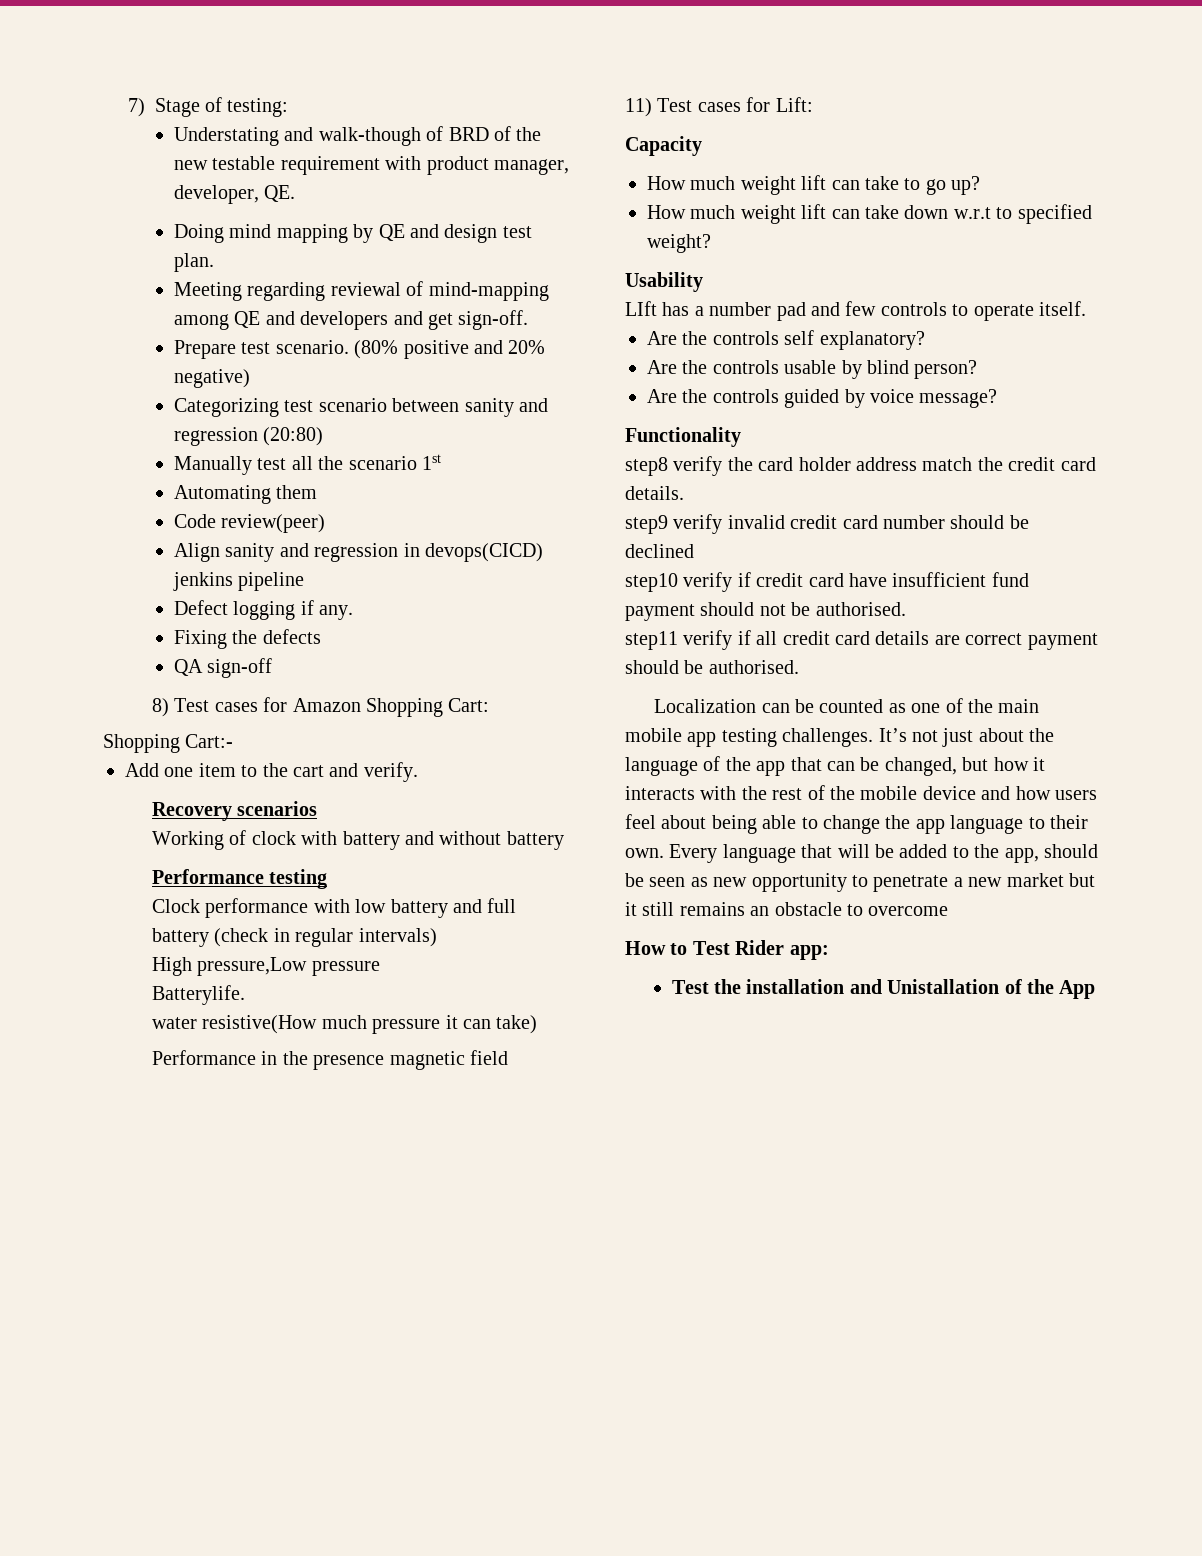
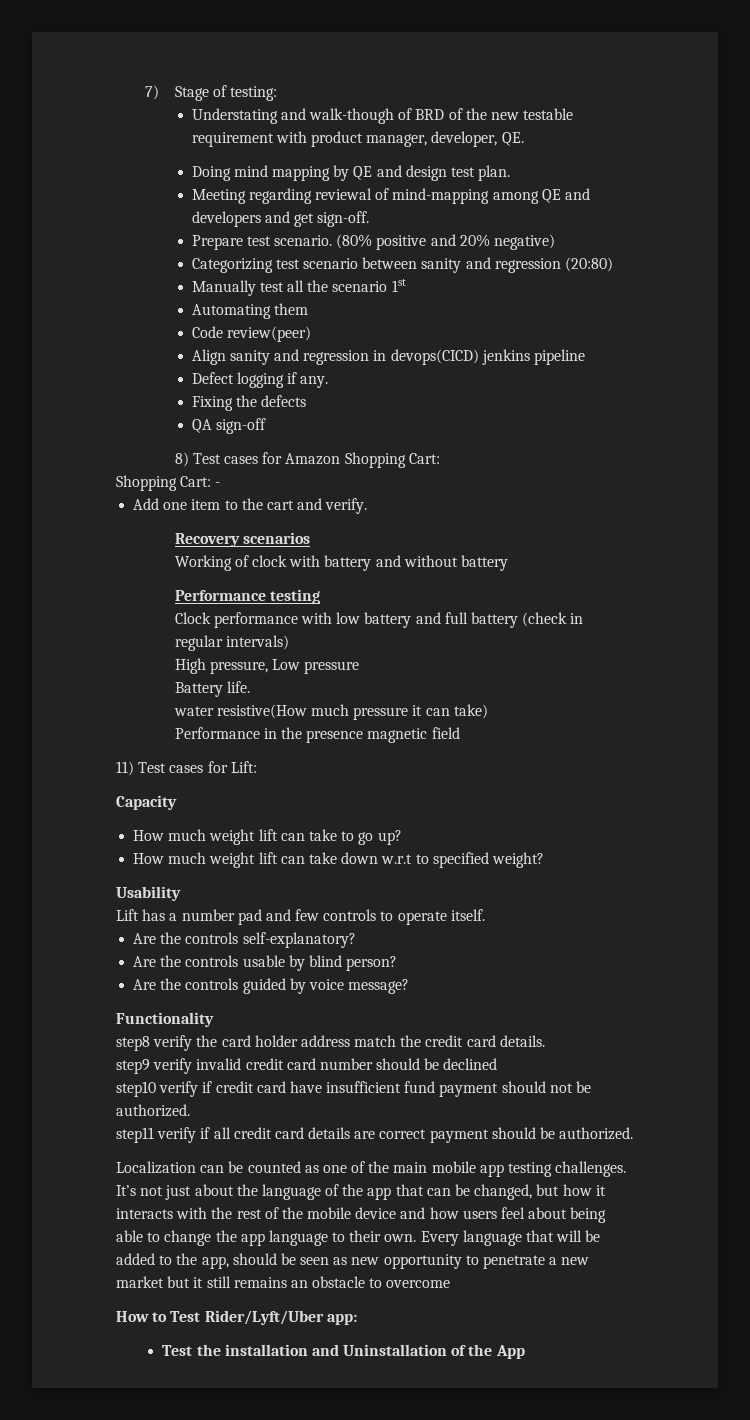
[185,734,234,748] Cart:- -> [180,476,221,487] Cart: -
[197,957,308,976] pressure,Low -> [209,659,300,674] pressure, Low
[152,985,246,1005] Batterylife. -> [174,681,250,697] Battery life.
[625,301,657,316] LIft -> [116,909,139,921] Lift
[784,330,925,350] self explanatory? -> [242,932,356,948] self-explanatory?
[815,602,906,616] authorised. -> [116,1104,190,1117] authorized.
[708,660,799,674] authorised. -> [559,1127,634,1140] authorized.
[735,940,785,955] Rider -> [204,1310,324,1325] Rider/Lyft/Uber
[887,979,1000,994] Unistallation -> [343,1344,448,1356] Uninstallation

